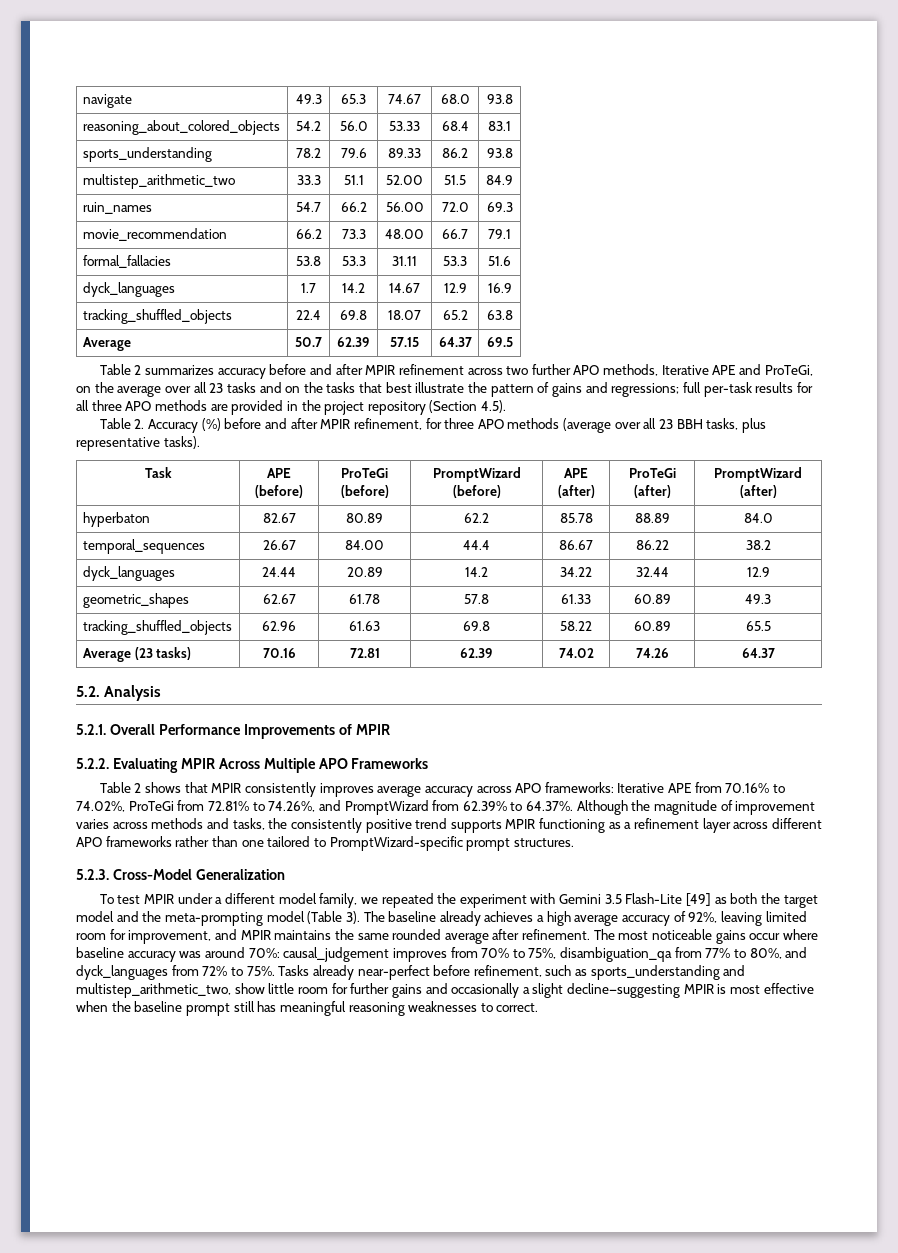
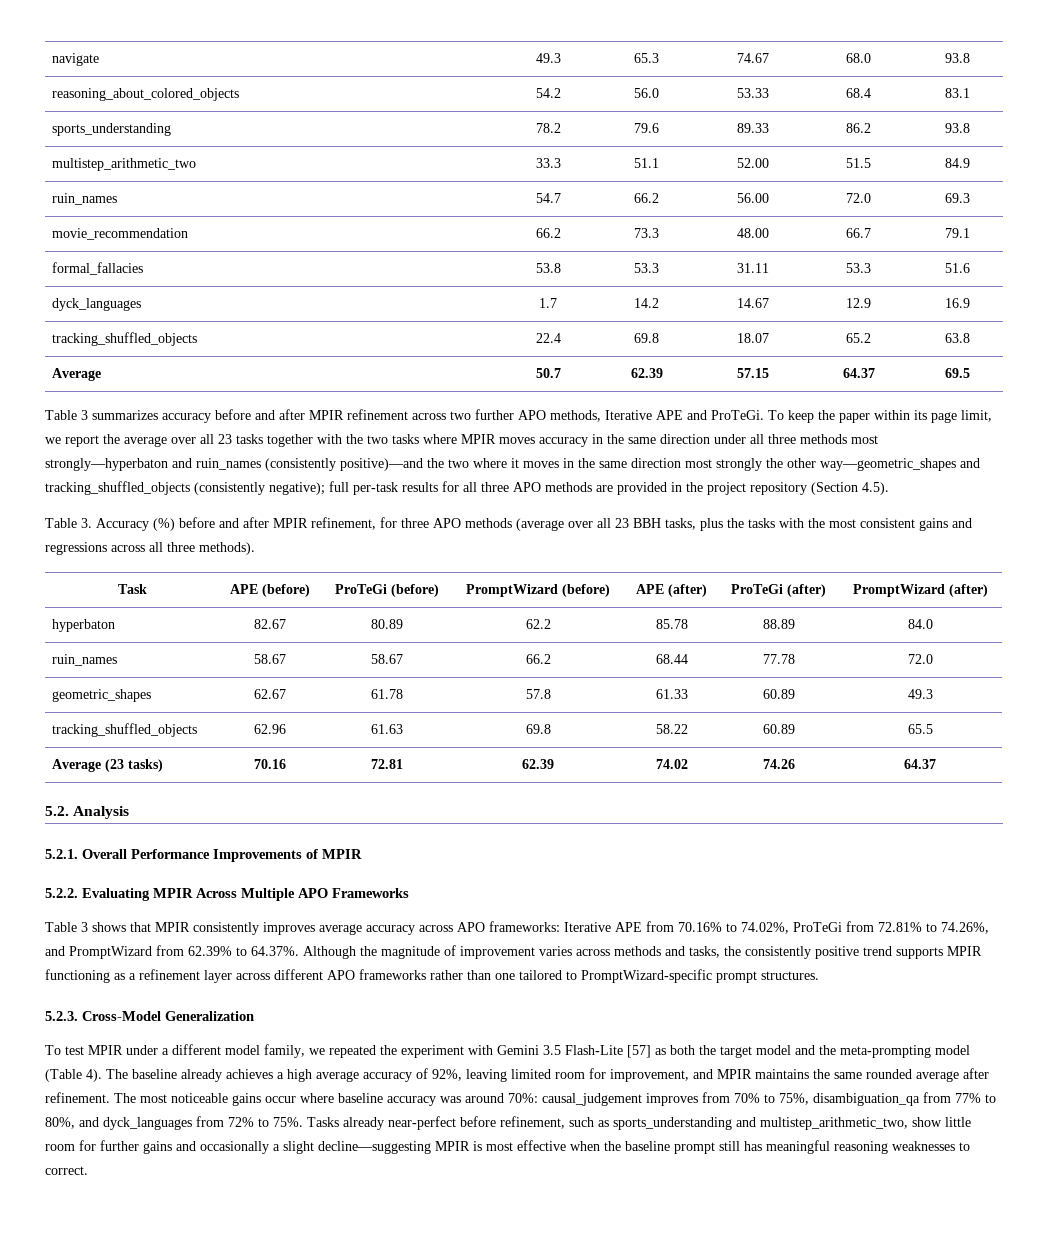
[134,365,142,375] 2 -> [81,410,88,420] 3
[764,365,813,376] [76,386,91,393] ProTeGi, on -> [711,410,992,423] [45,435,99,447] ProTeGi. To keep the paper within its page limit, we report
[259,382,680,397] and on the tasks that best illustrate the pattern of gains and regressions; -> [267,434,878,447] [45,458,980,471] [45,481,325,495] together with the two tasks where MPIR moves accuracy in the same direction under all three methods most strongly—hyperbaton and ruin_names (consistently positive)—and the two where it moves in the same direction most strongly the other way—geometric_shapes and tracking_shuffled_objects (consistently negative);
[134,419,145,429] 2. -> [81,518,92,528] 3.
[76,436,200,451] representative tasks). -> [727,518,972,531] [45,542,255,555] the tasks with the most consistent gains and regressions across all three methods).
[82,539,205,554] [262,540,296,550] [345,540,384,550] [463,540,490,550] [559,540,593,550] [635,540,669,550] [745,540,771,550] [82,566,175,581] [262,567,296,577] [346,567,383,577] [465,567,488,577] [560,567,592,577] [635,567,669,577] [746,567,770,577] temporal_sequences | 26.67 | 84.00 | 44.4 | 86.67 | 86.22 | 38.2 // dyck_languages | 24.44 | 20.89 | 14.2 | 34.22 | 32.44 | 12.9 -> [51,654,117,666] [254,654,286,664] [370,654,403,664] [525,654,551,664] [655,654,688,664] [762,654,795,664] [907,654,933,664] ruin_names | 58.67 | 58.67 | 66.2 | 68.44 | 77.78 | 72.0
[134,783,142,793] 2 -> [81,922,88,932] 3
[686,893,712,906] [49] -> [627,1045,651,1058] [57]
[345,911,360,924] 3). -> [86,1069,102,1082] 4).

